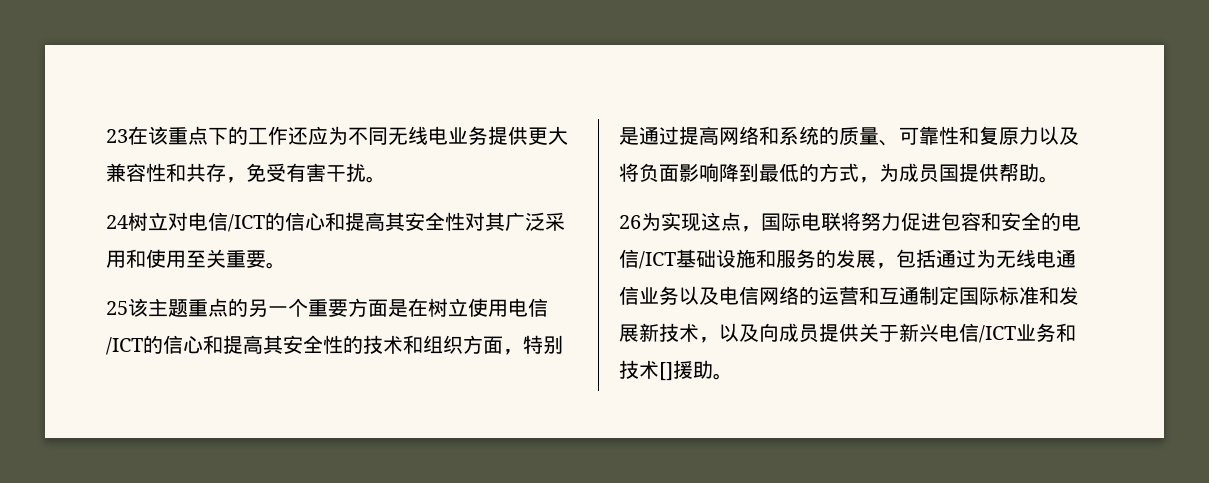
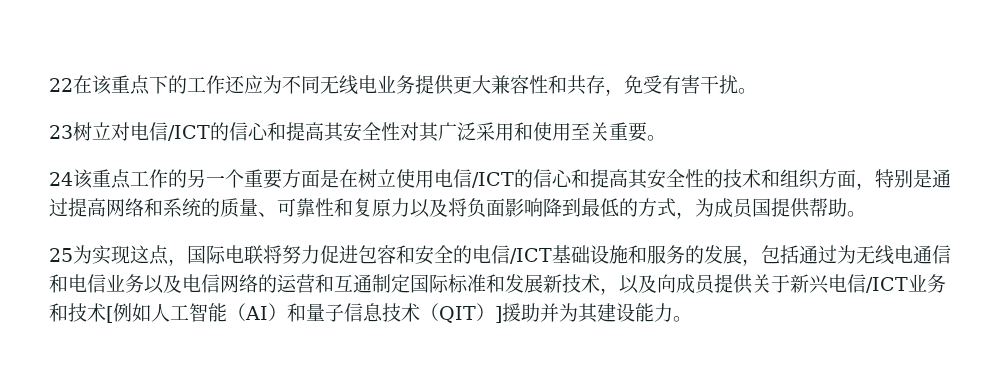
[106,129,128,143] 23 -> [49,78,73,92] 22
[106,215,128,229] 24 -> [49,125,73,139] 23
[106,298,228,317] 25该主题重点 -> [49,169,168,189] 24该重点工作
[619,215,641,229] 26 -> [49,248,73,262] 25
(639, 295) none -> [49,274,106,293] 和电信
[659,360,713,381] []援助 -> [106,303,673,323] [例如人工智能（AI）和量子信息技术（QIT）]援助并为其建设能力

